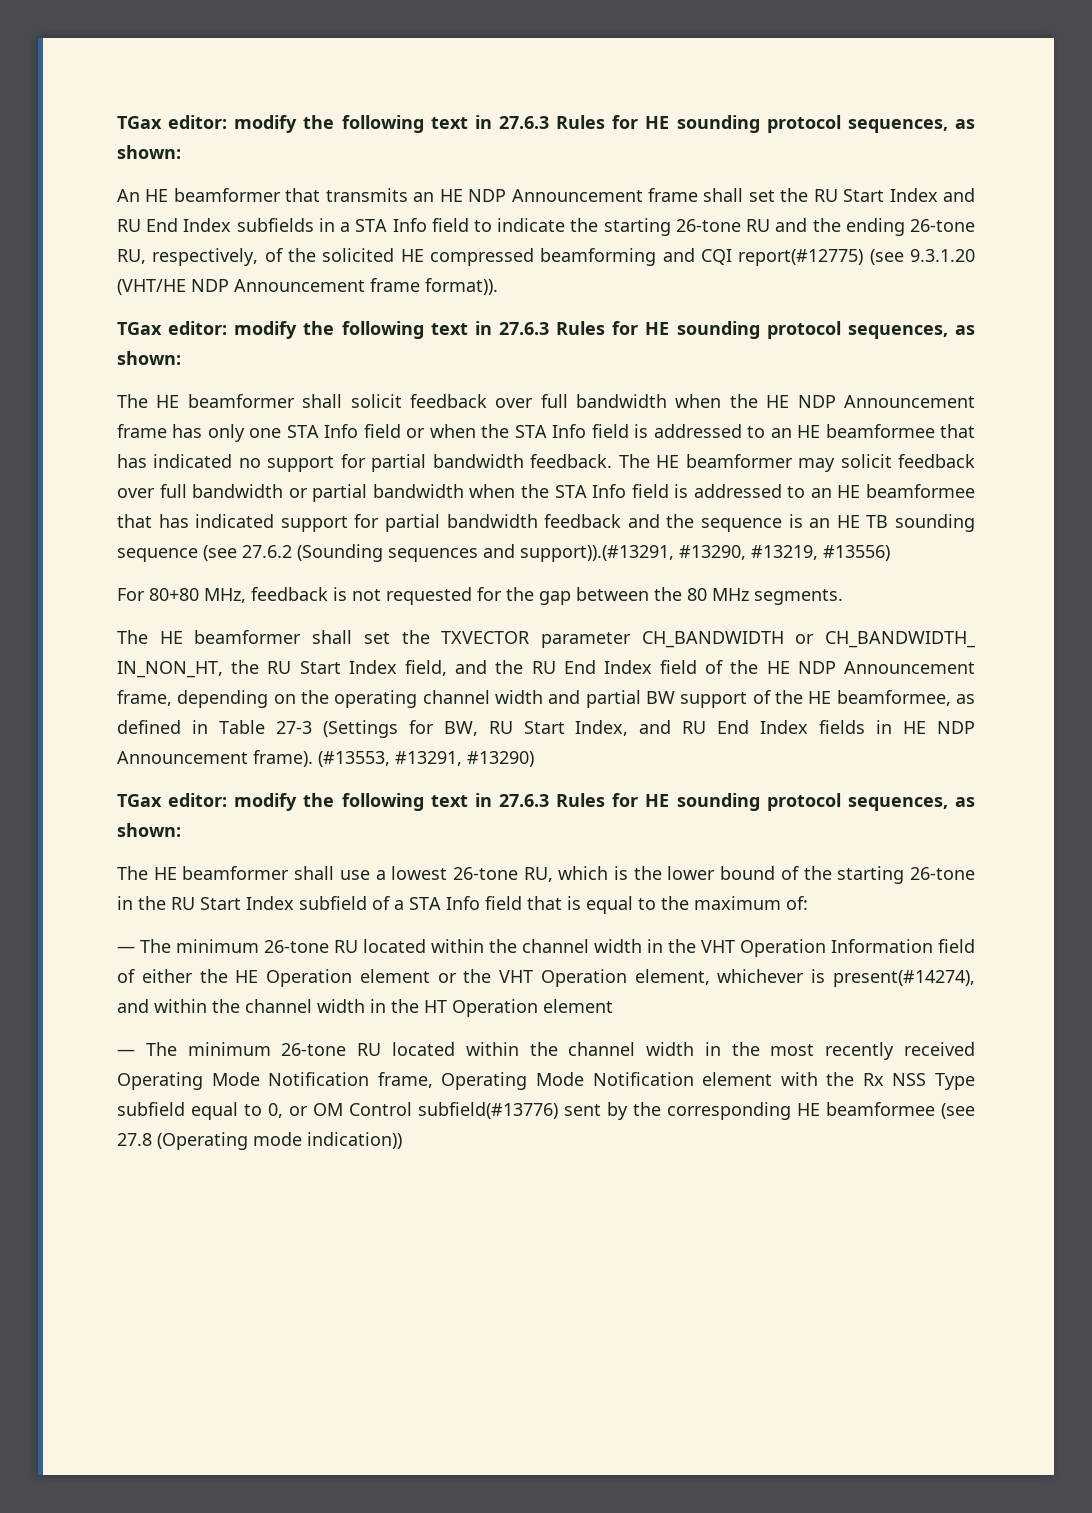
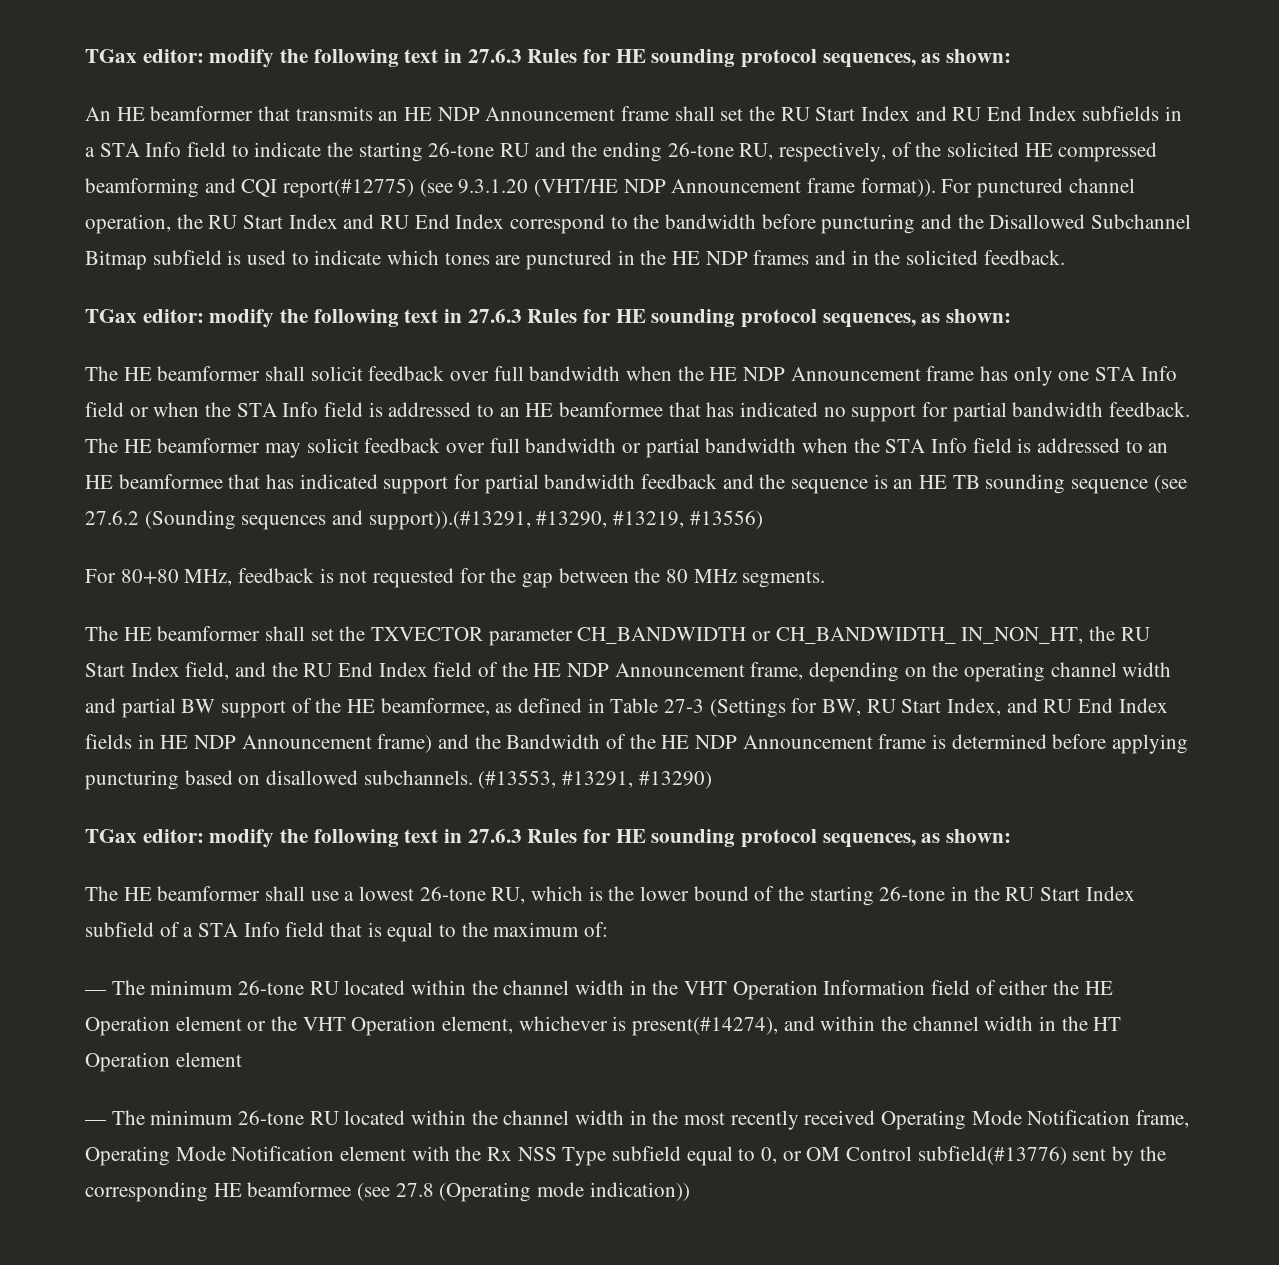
(498, 286) none -> [941,178,1135,198] [85,214,1192,234] [85,250,1065,270] For punctured channel operation, the RU Start Index and RU End Index correspond to the bandwidth before puncturing and the Disallowed Subchannel Bitmap subfield is used to indicate which tones are punctured in the HE NDP frames and in the solicited feedback.
[253,750,313,767] frame). -> [377,734,1189,754] [85,770,473,790] frame) and the Bandwidth of the HE NDP Announcement frame is determined before applying puncturing based on disallowed subchannels.

